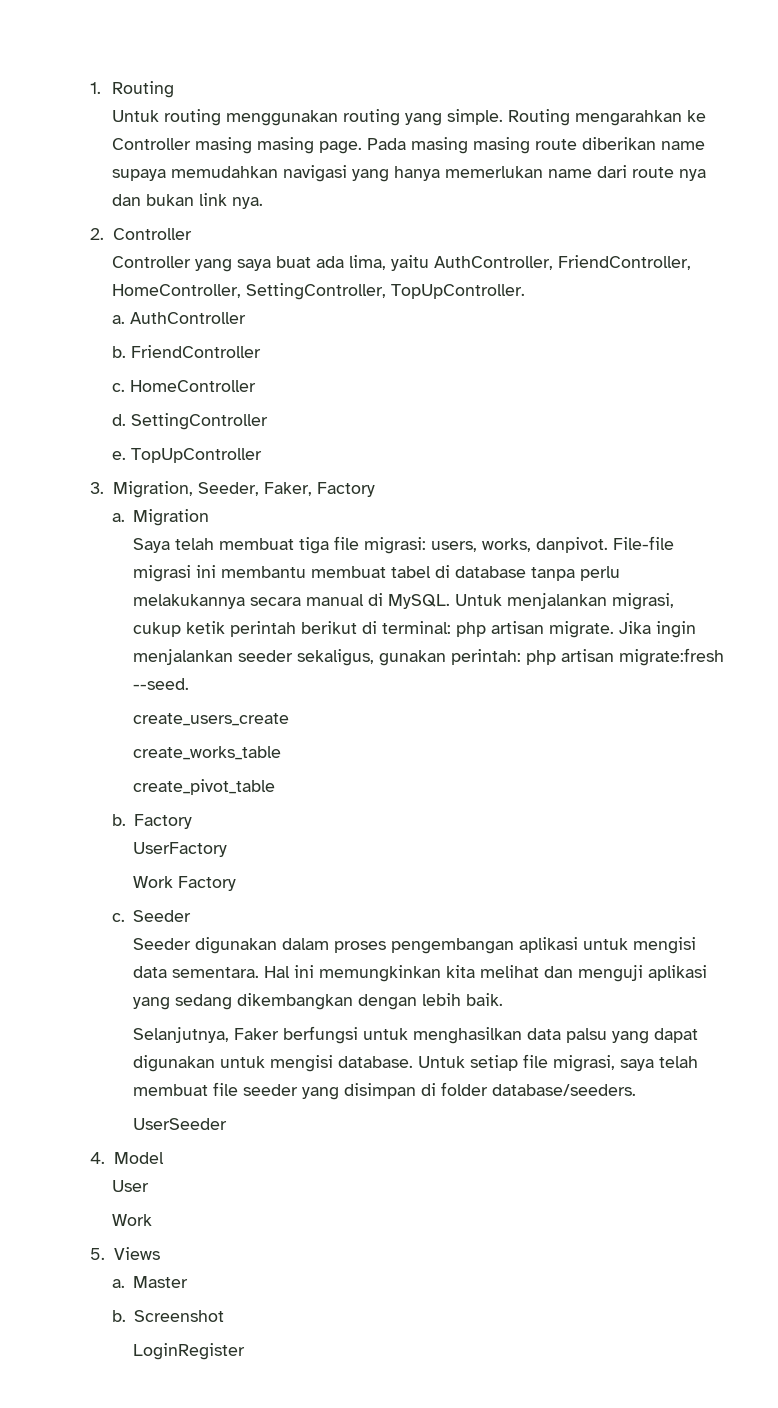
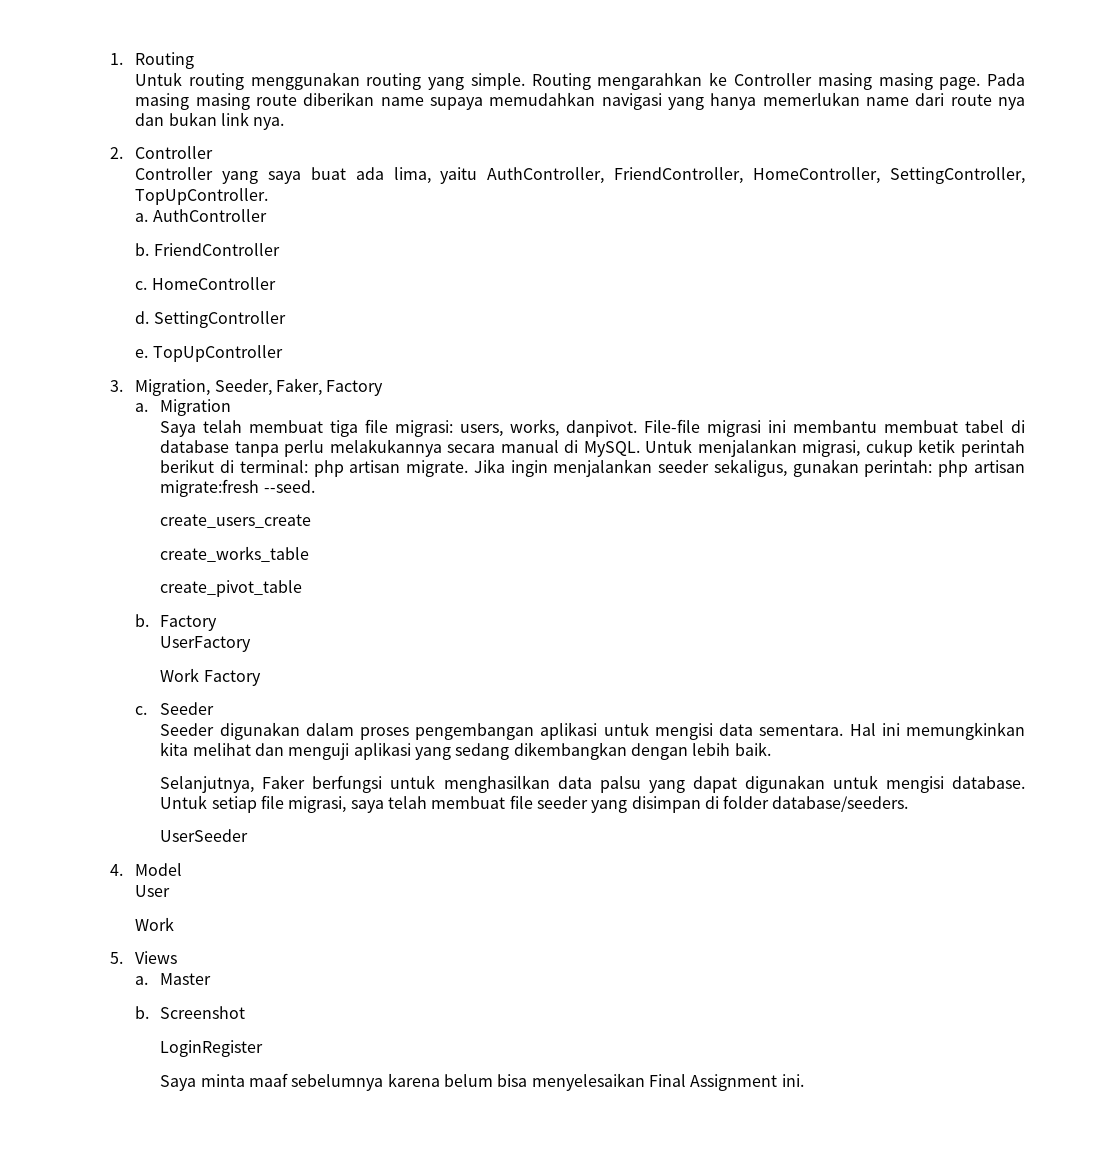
(245, 1351) none -> [160,1073,804,1091] // Saya minta maaf sebelumnya karena belum bisa menyelesaikan Final Assignment ini.

